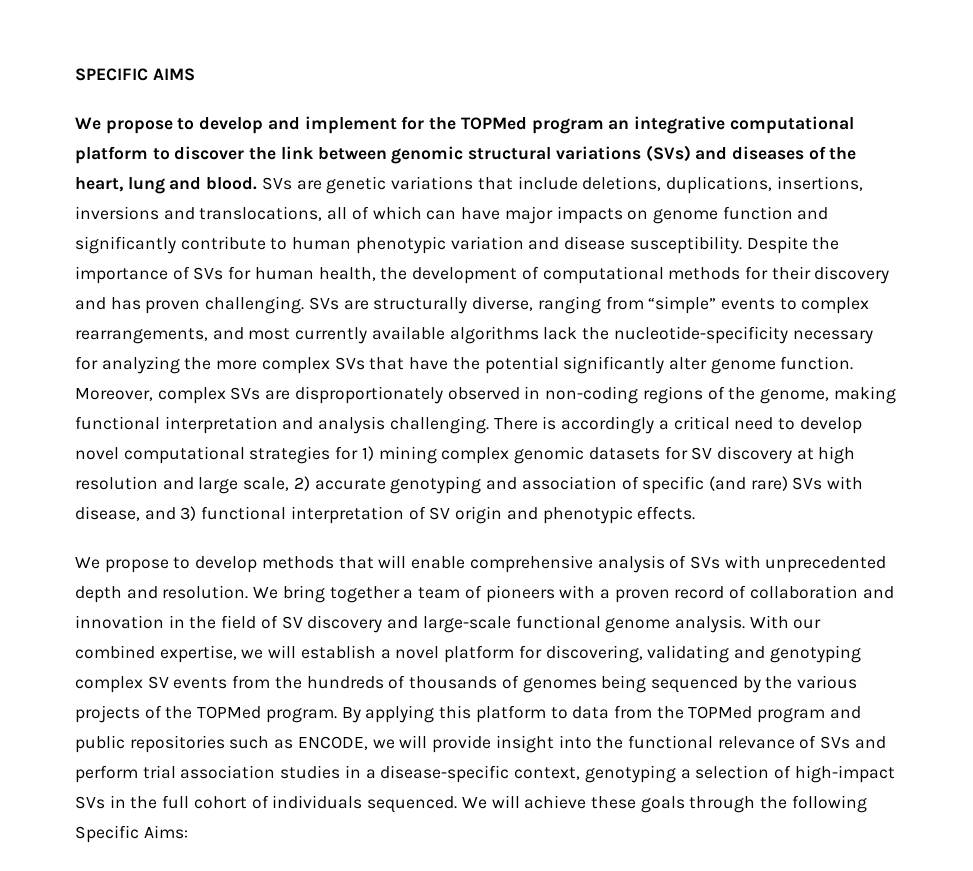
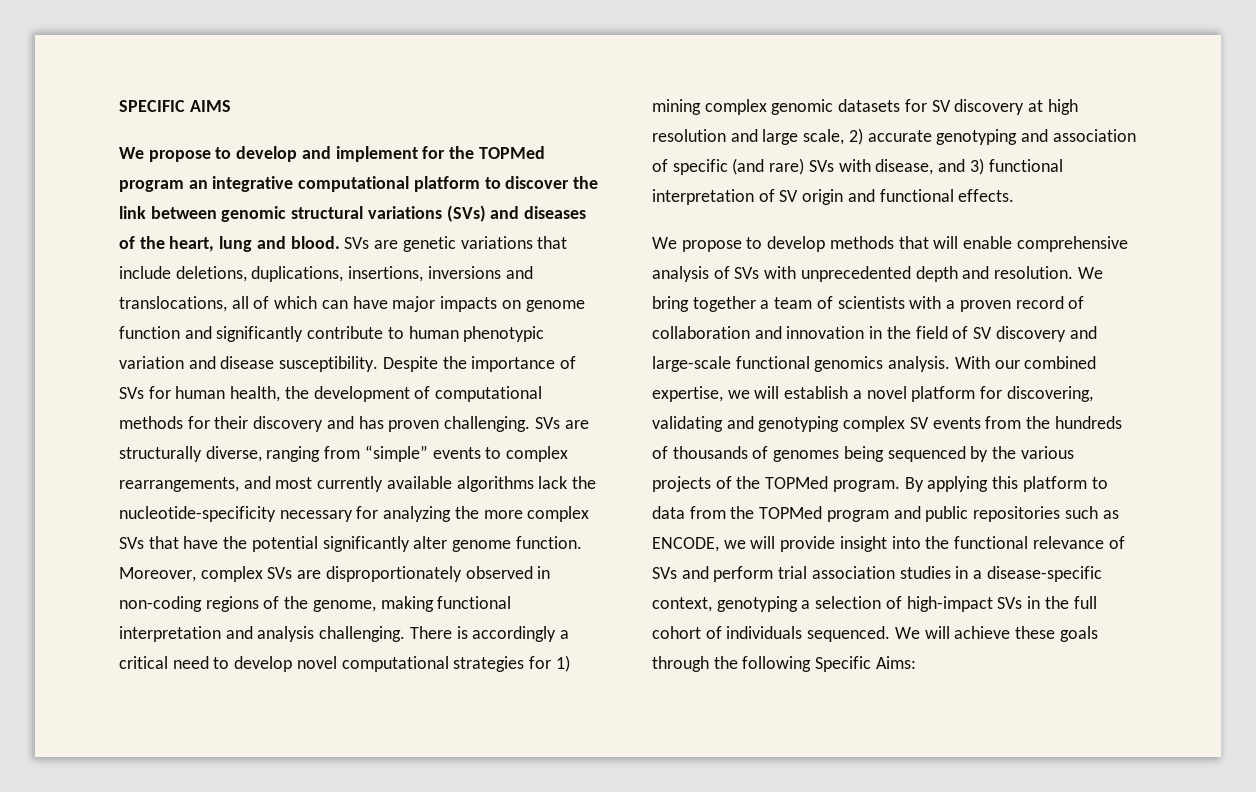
[542,506,633,524] phenotypic -> [879,189,954,202] functional
[485,585,555,603] pioneers -> [837,296,905,309] scientists
[605,618,671,633] genome -> [814,356,884,372] genomics

